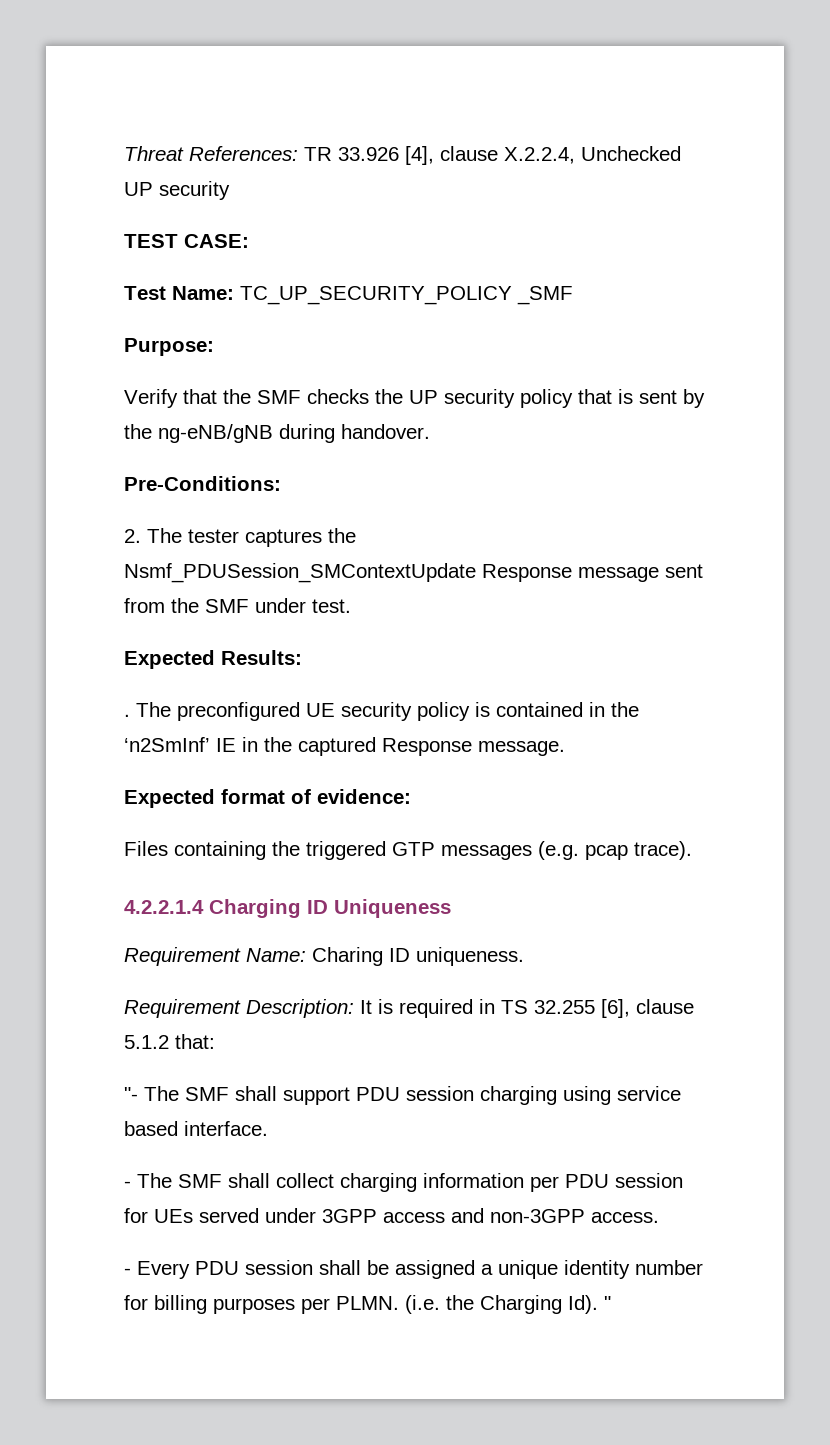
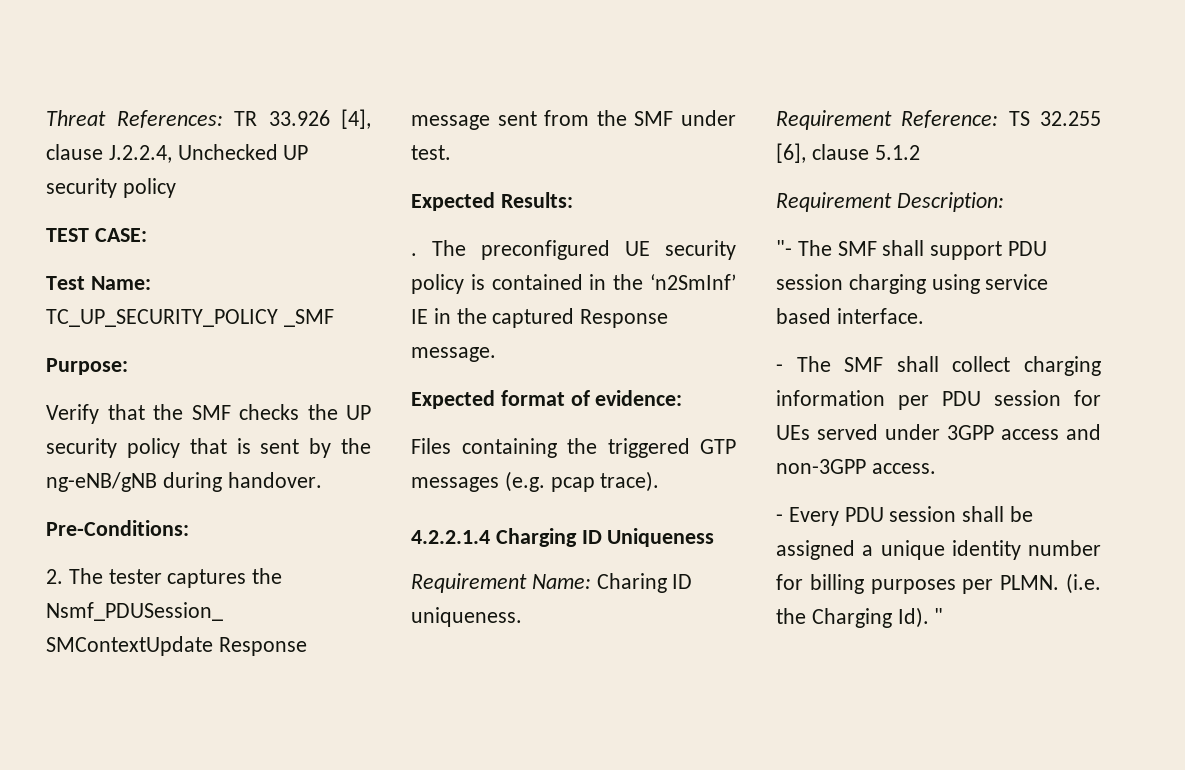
[504,147,575,164] X.2.2.4, -> [108,145,172,163] J.2.2.4,
(230, 190) none -> [122,178,176,198] policy
[246,999,495,1018] Description: It is required in -> [901,110,999,128] Reference:
[175,1034,215,1049] that: -> [776,192,1004,212] // Requirement Description:

